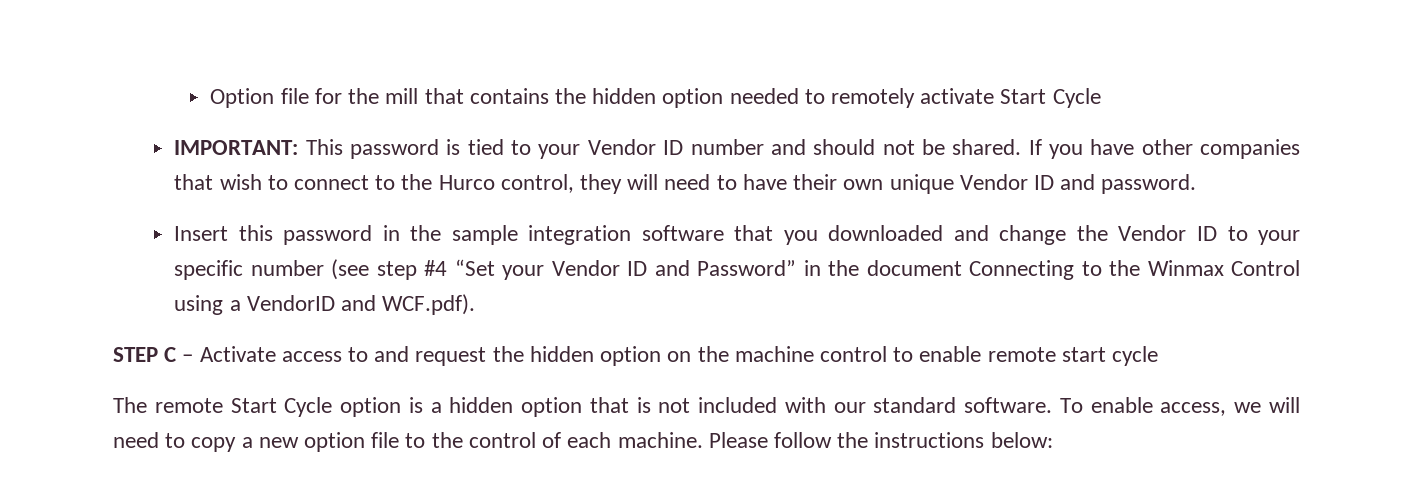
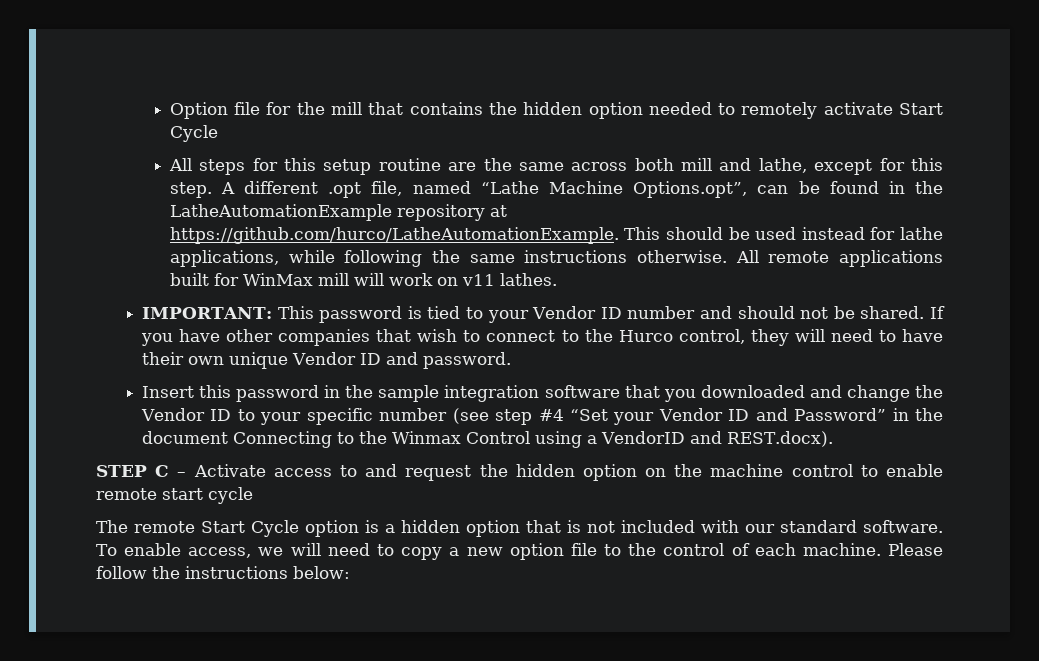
(1101, 98) none -> [168,158,944,175] [169,181,943,198] [169,204,507,221] [169,227,943,244] [169,250,943,267] [169,273,557,286] // All steps for this setup routine are the same across both mill and lathe, except for this step. A different .opt file, named “Lathe Machine Options.opt”, can be found in the LatheAutomationExample repository at https://github.com/hurco/LatheAutomationExample. This should be used instead for lathe applications, while following the same instructions otherwise. All remote applications built for WinMax mill will work on v11 lathes.
[382,294,476,315] WCF.pdf). -> [726,431,833,447] REST.docx).

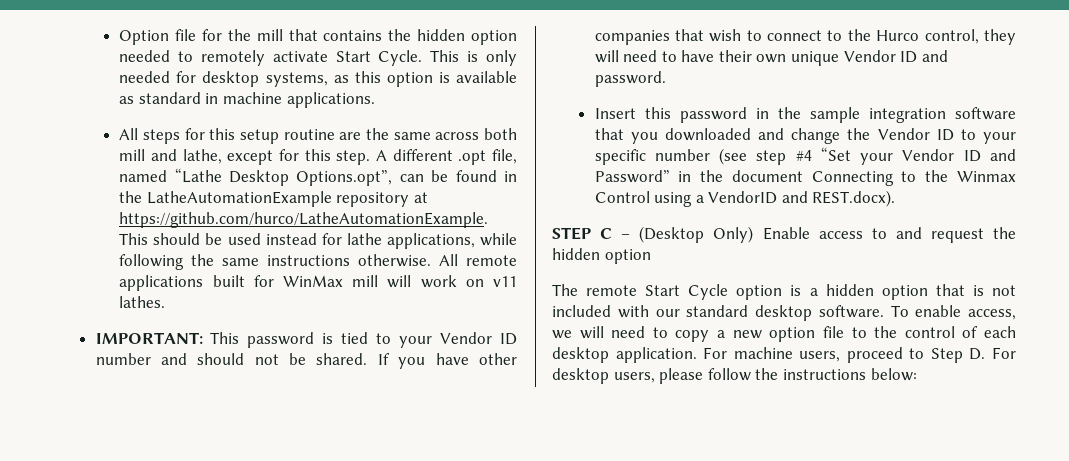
[169,125,218,142] Cycle -> [378,50,518,66] [119,71,518,87] [119,92,375,108] Cycle. This is only needed for desktop systems, as this option is available as standard in machine applications.
[548,181,623,194] Machine -> [229,170,290,186] Desktop
[193,464,266,477] Activate -> [639,226,810,243] (Desktop Only) Enable
[645,464,943,477] [96,487,253,504] on the machine control to enable remote start cycle -> (651, 256) none
(857, 526) none -> [755,305,812,321] desktop
[802,543,943,556] machine. Please -> [552,347,1016,363] [552,368,704,384] desktop application. For machine users, proceed to Step D. For desktop users, please

